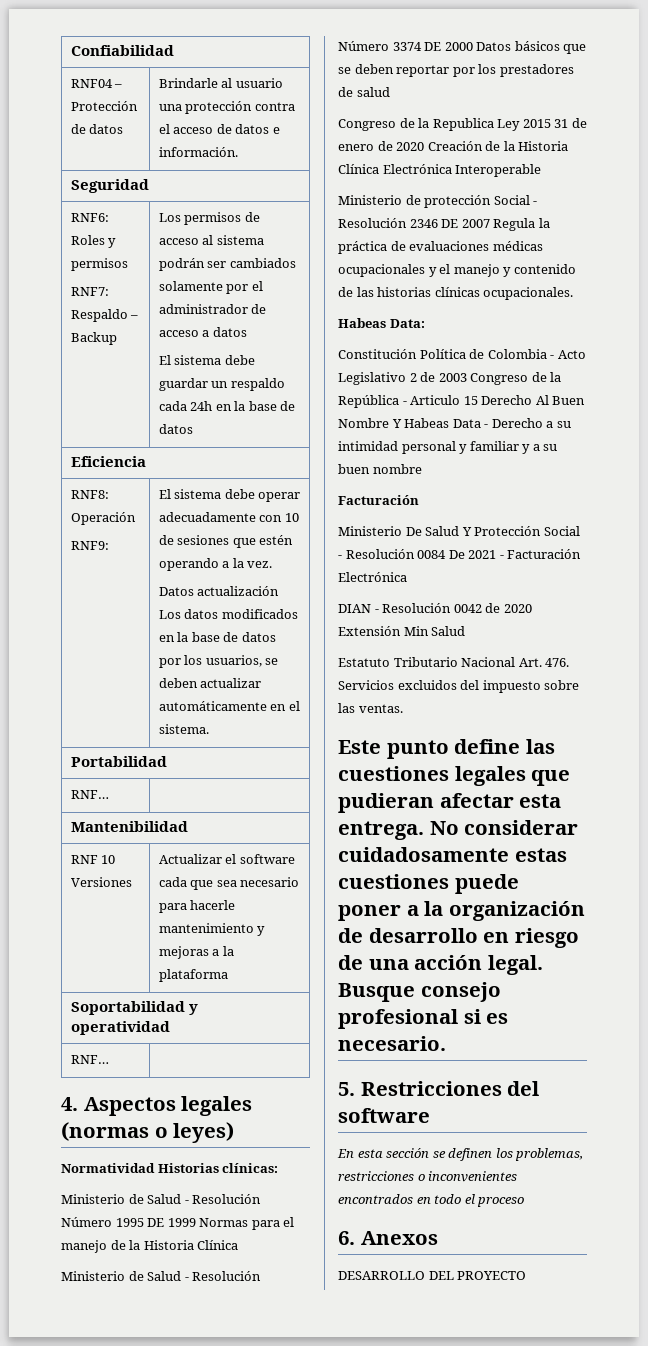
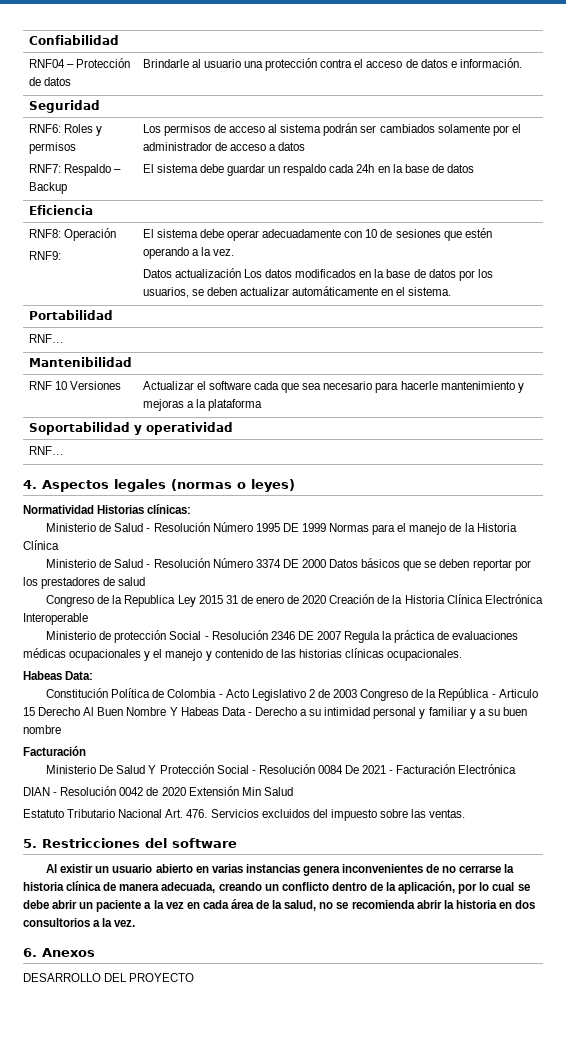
[338,739,555,759] [338,766,571,786] [338,793,562,813] [338,820,579,840] [338,847,567,862] [338,874,519,894] [338,901,585,921] [338,928,579,948] [338,955,543,975] [338,982,501,1002] [338,1009,509,1029] [338,1036,446,1051] [338,1081,540,1096] [338,1108,430,1123] [337,1148,584,1161] [338,1171,518,1182] [338,1194,525,1207] Este punto define las cuestiones legales que pudieran afectar esta entrega. No considerar cuidadosamente estas cuestiones puede poner a la organización de desarrollo en riesgo de una acción legal. Busque consejo profesional si es necesario. // 5. Restricciones del software // En esta sección se definen los problemas, restricciones o inconvenientes encontrados en todo el proceso -> [23,838,237,848] [46,864,515,876] [23,881,530,894] [23,899,536,912] [23,918,136,927] 5. Restricciones del software // Al existir un usuario abierto en varias instancias genera inconvenientes de no cerrarse la historia clínica de manera adecuada, creando un conflicto dentro de la aplicación, por lo cual se debe abrir un paciente a la vez en cada área de la salud, no se recomienda abrir la historia en dos consultorios a la vez.

